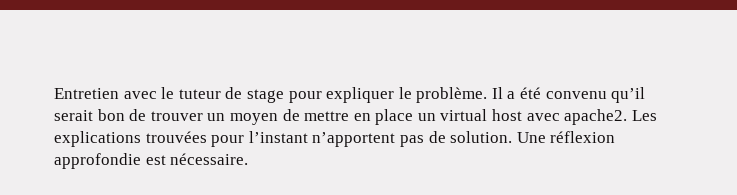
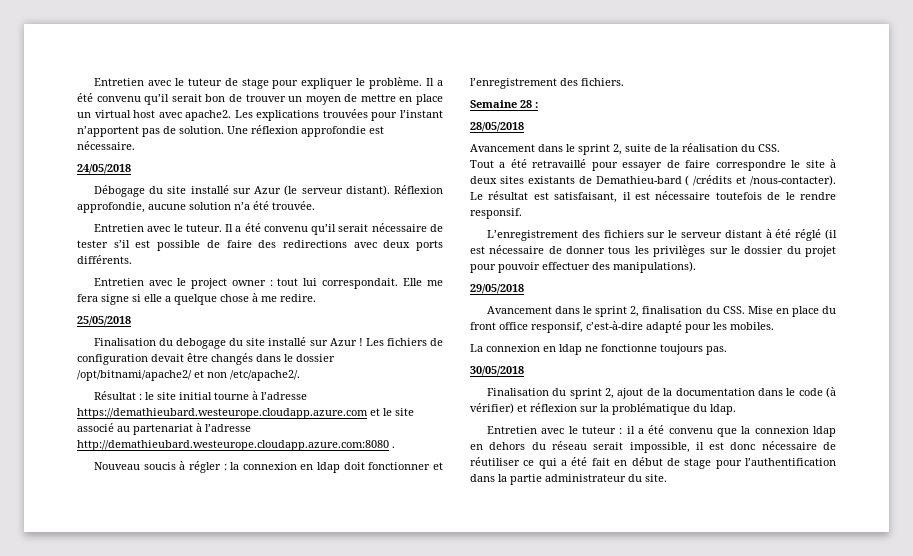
(249, 159) none -> [77,164,131,174] [94,185,443,197] [77,201,315,213] [94,223,443,235] [77,240,443,251] [77,255,132,264] [94,278,443,289] [77,293,316,305] [77,316,131,326] [94,337,443,349] [77,353,335,365] [77,370,300,381] [94,391,308,400] [77,408,414,419] [77,423,251,435] [77,440,395,451] [94,461,443,473] [470,78,624,89] [470,100,538,108] [470,122,524,132] [470,143,780,155] [470,159,836,171] [470,175,836,186] [470,191,836,203] [470,208,522,219] [487,229,837,241] [470,245,836,257] [470,261,696,273] [470,284,524,294] [487,306,836,317] [470,321,774,333] [470,344,727,355] [470,366,524,376] [487,387,836,399] [470,403,736,415] [487,425,836,437] [470,441,836,453] [470,457,836,469] [470,474,667,485] // 24/05/2018 // Débogage du site installé sur Azur (le serveur distant). Réflexion approfondie, aucune solution n’a été trouvée. // Entretien avec le tuteur. Il a été convenu qu’il serait nécessaire de tester s’il est possible de faire des redirections avec deux ports différents. // Entretien avec le project owner : tout lui correspondait. Elle me fera signe si elle a quelque chose à me redire. // 25/05/2018 // Finalisation du debogage du site installé sur Azur ! Les fichiers de configuration devait être changés dans le dossier /opt/bitnami/apache2/ et non /etc/apache2/. // Résultat : le site initial tourne à l’adresse https://demathieubard.westeurope.cloudapp.azure.com et le site associé au partenariat à l’adresse http://demathieubard.westeurope.cloudapp.azure.com:8080 . // Nouveau soucis à régler : la connexion en ldap doit fonctionner et l’enregistrement des fichiers. // Semaine 28 : // 28/05/2018 // Avancement dans le sprint 2, suite de la réalisation du CSS. // Tout a été retravaillé pour essayer de faire correspondre le site à deux sites existants de Demathieu-bard ( /crédits et /nous-contacter). Le résultat est satisfaisant, il est nécessaire toutefois de le rendre responsif. // L’enregistrement des fichiers sur le serveur distant à été réglé (il est nécessaire de donner tous les privilèges sur le dossier du projet pour pouvoir effectuer des manipulations). // 29/05/2018 // Avancement dans le sprint 2, finalisation du CSS. Mise en place du front office responsif, c’est-à-dire adapté pour les mobiles. // La connexion en ldap ne fonctionne toujours pas. // 30/05/2018 // Finalisation du sprint 2, ajout de la documentation dans le code (à vérifier) et réflexion sur la problématique du ldap. // Entretien avec le tuteur : il a été convenu que la connexion ldap en dehors du réseau serait impossible, il est donc nécessaire de réutiliser ce qui a été fait en début de stage pour l’authentification dans la partie administrateur du site.

